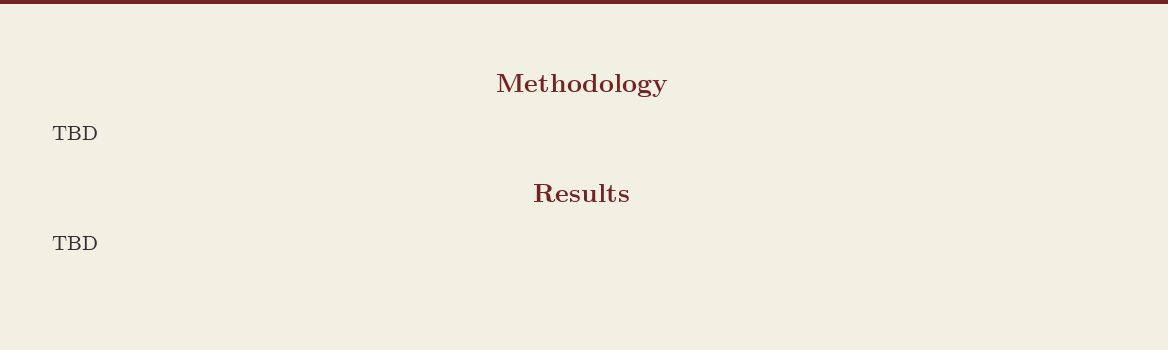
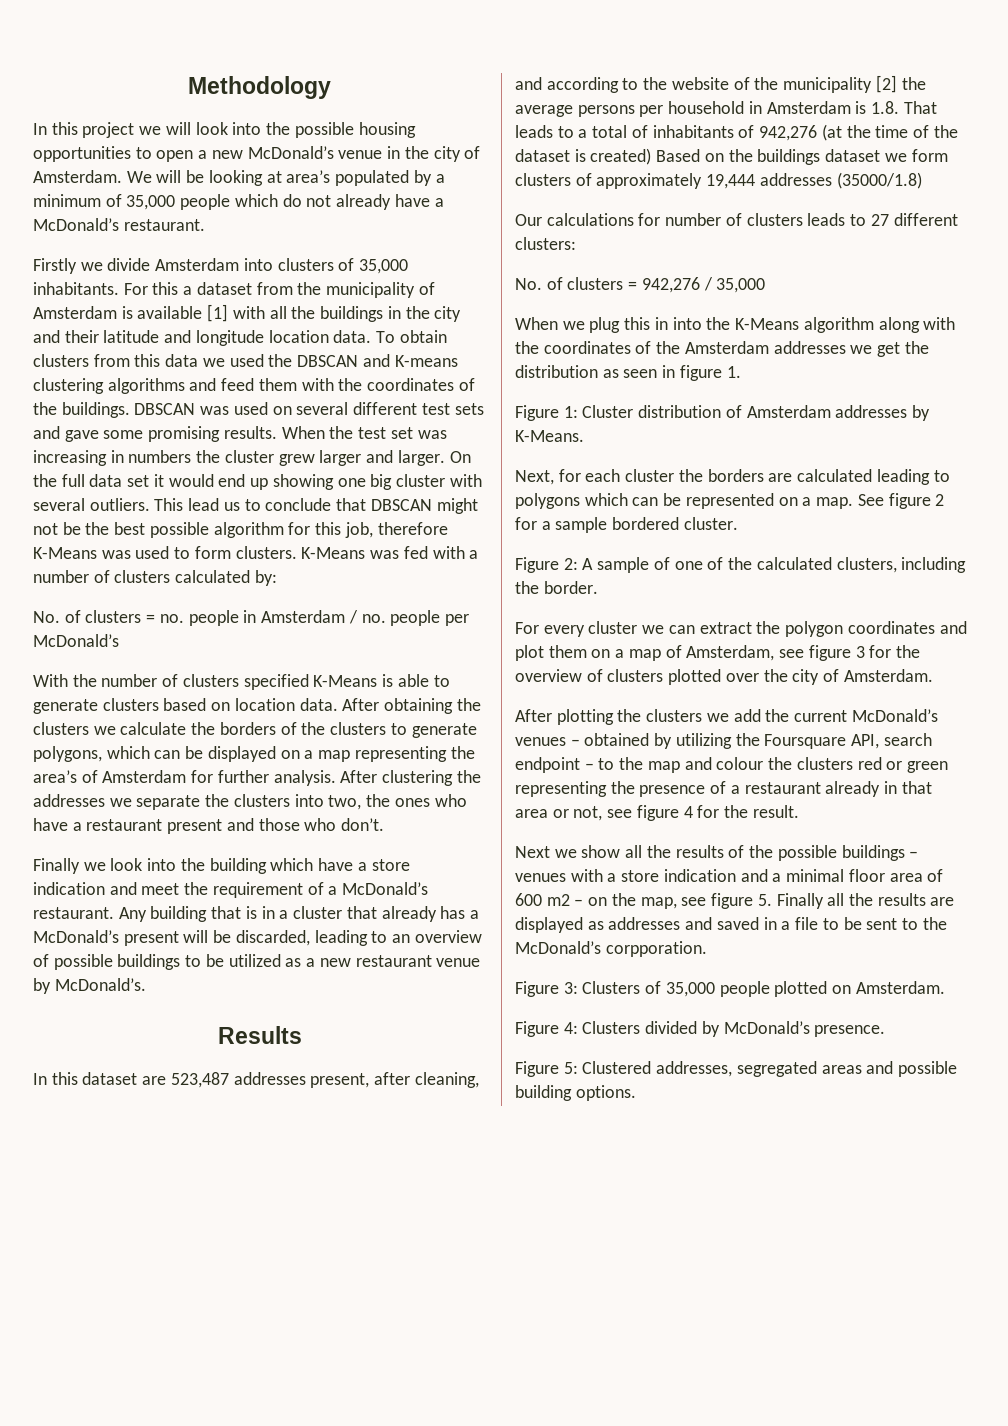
[52,126,98,140] [533,184,630,202] [52,236,98,250] TBD // Results // TBD -> [33,122,416,138] [33,146,481,162] [33,170,445,186] [33,194,444,210] [33,218,205,231] [33,258,409,274] [33,282,435,298] [33,304,462,322] [33,330,447,346] [33,354,458,367] [33,378,475,394] [33,402,484,418] [33,426,447,442] [33,450,471,466] [33,474,482,490] [33,498,478,514] [33,522,448,538] [33,546,479,559] [33,570,277,586] [33,610,469,626] [33,634,119,647] [33,674,450,690] [33,698,481,714] [33,722,477,738] [33,746,475,762] [33,770,481,786] [33,794,467,810] [33,818,385,834] [33,858,410,874] [33,882,429,898] [33,906,479,922] [33,930,482,946] [33,954,481,970] [33,978,146,994] [217,1026,302,1044] [33,1072,479,1088] [515,75,926,93] [515,101,937,117] [515,124,958,141] [515,148,948,165] [515,172,922,189] [515,213,958,226] [515,237,576,250] [515,277,766,293] [515,317,956,333] [515,341,929,357] [515,365,741,381] [515,405,931,421] [515,430,584,442] [515,469,950,485] [515,493,945,509] [515,517,738,533] [515,557,967,573] [515,581,598,594] [515,621,967,637] [515,645,920,661] [515,669,933,685] [515,709,938,725] [515,733,932,749] [515,757,948,773] [515,781,932,797] [515,805,799,821] [515,845,919,861] [515,869,944,882] [515,893,955,909] [515,917,947,933] [515,941,707,957] [515,981,945,997] [515,1021,886,1037] [515,1061,958,1077] [515,1085,636,1101] In this project we will look into the possible housing opportunities to open a new McDonald’s venue in the city of Amsterdam. We will be looking at area’s populated by a minimum of 35,000 people which do not already have a McDonald’s restaurant. // Firstly we divide Amsterdam into clusters of 35,000 inhabitants. For this a dataset from the municipality of Amsterdam is available [1] with all the buildings in the city and their latitude and longitude location data. To obtain clusters from this data we used the DBSCAN and K-means clustering algorithms and feed them with the coordinates of the buildings. DBSCAN was used on several different test sets and gave some promising results. When the test set was increasing in numbers the cluster grew larger and larger. On the full data set it would end up showing one big cluster with several outliers. This lead us to conclude that DBSCAN might not be the best possible algorithm for this job, therefore K-Means was used to form clusters. K-Means was fed with a number of clusters calculated by: // No. of clusters = no. people in Amsterdam / no. people per McDonald’s // With the number of clusters specified K-Means is able to generate clusters based on location data. After obtaining the clusters we calculate the borders of the clusters to generate polygons, which can be displayed on a map representing the area’s of Amsterdam for further analysis. After clustering the addresses we separate the clusters into two, the ones who have a restaurant present and those who don’t. // Finally we look into the building which have a store indication and meet the requirement of a McDonald’s restaurant. Any building that is in a cluster that already has a McDonald’s present will be discarded, leading to an overview of possible buildings to be utilized as a new restaurant venue by McDonald’s. // Results // In this dataset are 523,487 addresses present, after cleaning, and according to the website of the municipality [2] the average persons per household in Amsterdam is 1.8. That leads to a total of inhabitants of 942,276 (at the time of the dataset is created) Based on the buildings dataset we form clusters of approximately 19,444 addresses (35000/1.8) // Our calculations for number of clusters leads to 27 different clusters: // No. of clusters = 942,276 / 35,000 // When we plug this in into the K-Means algorithm along with the coordinates of the Amsterdam addresses we get the distribution as seen in figure 1. // Figure 1: Cluster distribution of Amsterdam addresses by K-Means. // Next, for each cluster the borders are calculated leading to polygons which can be represented on a map. See figure 2 for a sample bordered cluster. // Figure 2: A sample of one of the calculated clusters, including the border. // For every cluster we can extract the polygon coordinates and plot them on a map of Amsterdam, see figure 3 for the overview of clusters plotted over the city of Amsterdam. // After plotting the clusters we add the current McDonald’s venues – obtained by utilizing the Foursquare API, search endpoint – to the map and colour the clusters red or green representing the presence of a restaurant already in that area or not, see figure 4 for the result. // Next we show all the results of the possible buildings – venues with a store indication and a minimal floor area of 600 m2 – on the map, see figure 5. Finally all the results are displayed as addresses and saved in a file to be sent to the McDonald’s corpporation. // Figure 3: Clusters of 35,000 people plotted on Amsterdam. // Figure 4: Clusters divided by McDonald’s presence. // Figure 5: Clustered addresses, segregated areas and possible building options.

